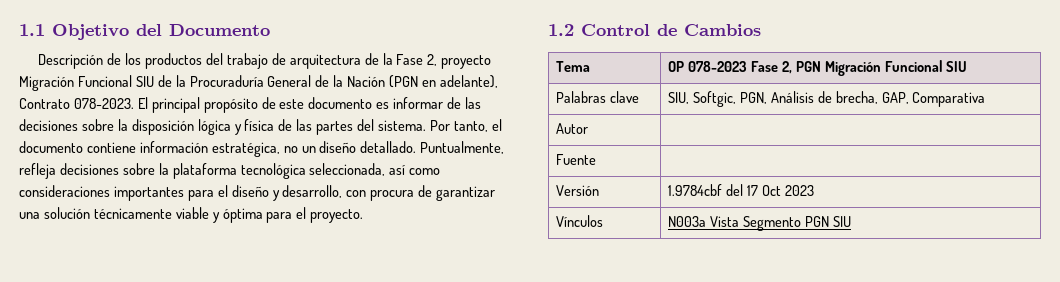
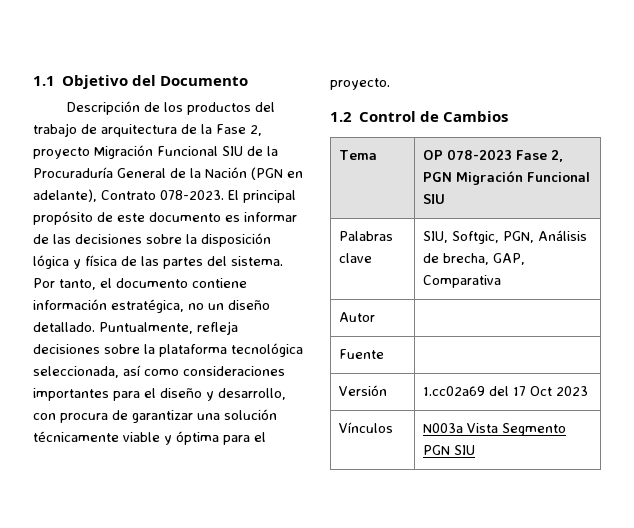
[668,184,723,196] 1.9784cbf -> [423,386,486,396] 1.cc02a69

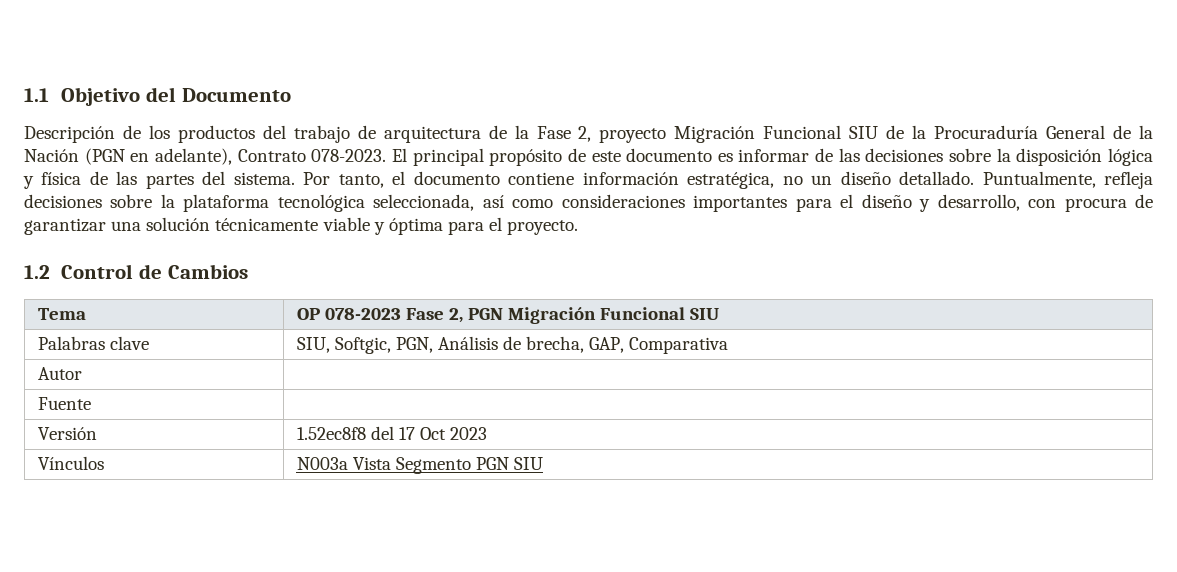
[423,386,486,396] 1.cc02a69 -> [296,427,366,440] 1.52ec8f8

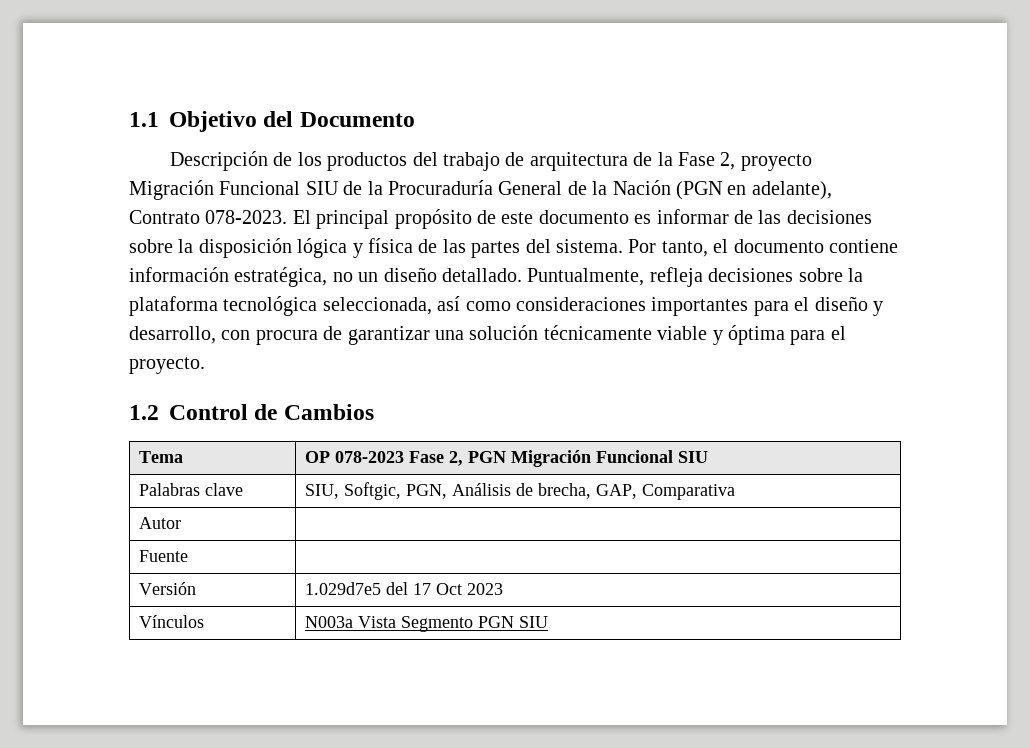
[296,427,366,440] 1.52ec8f8 -> [305,582,382,595] 1.029d7e5

